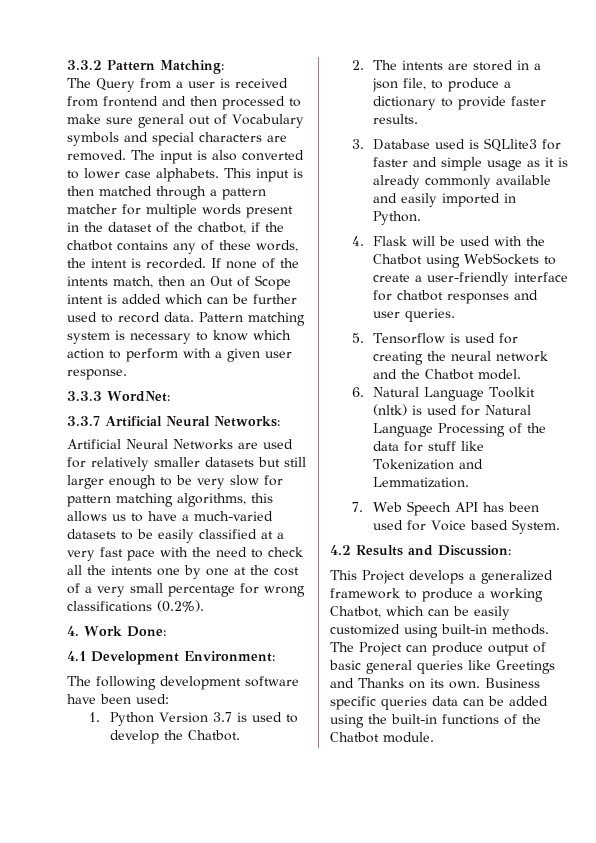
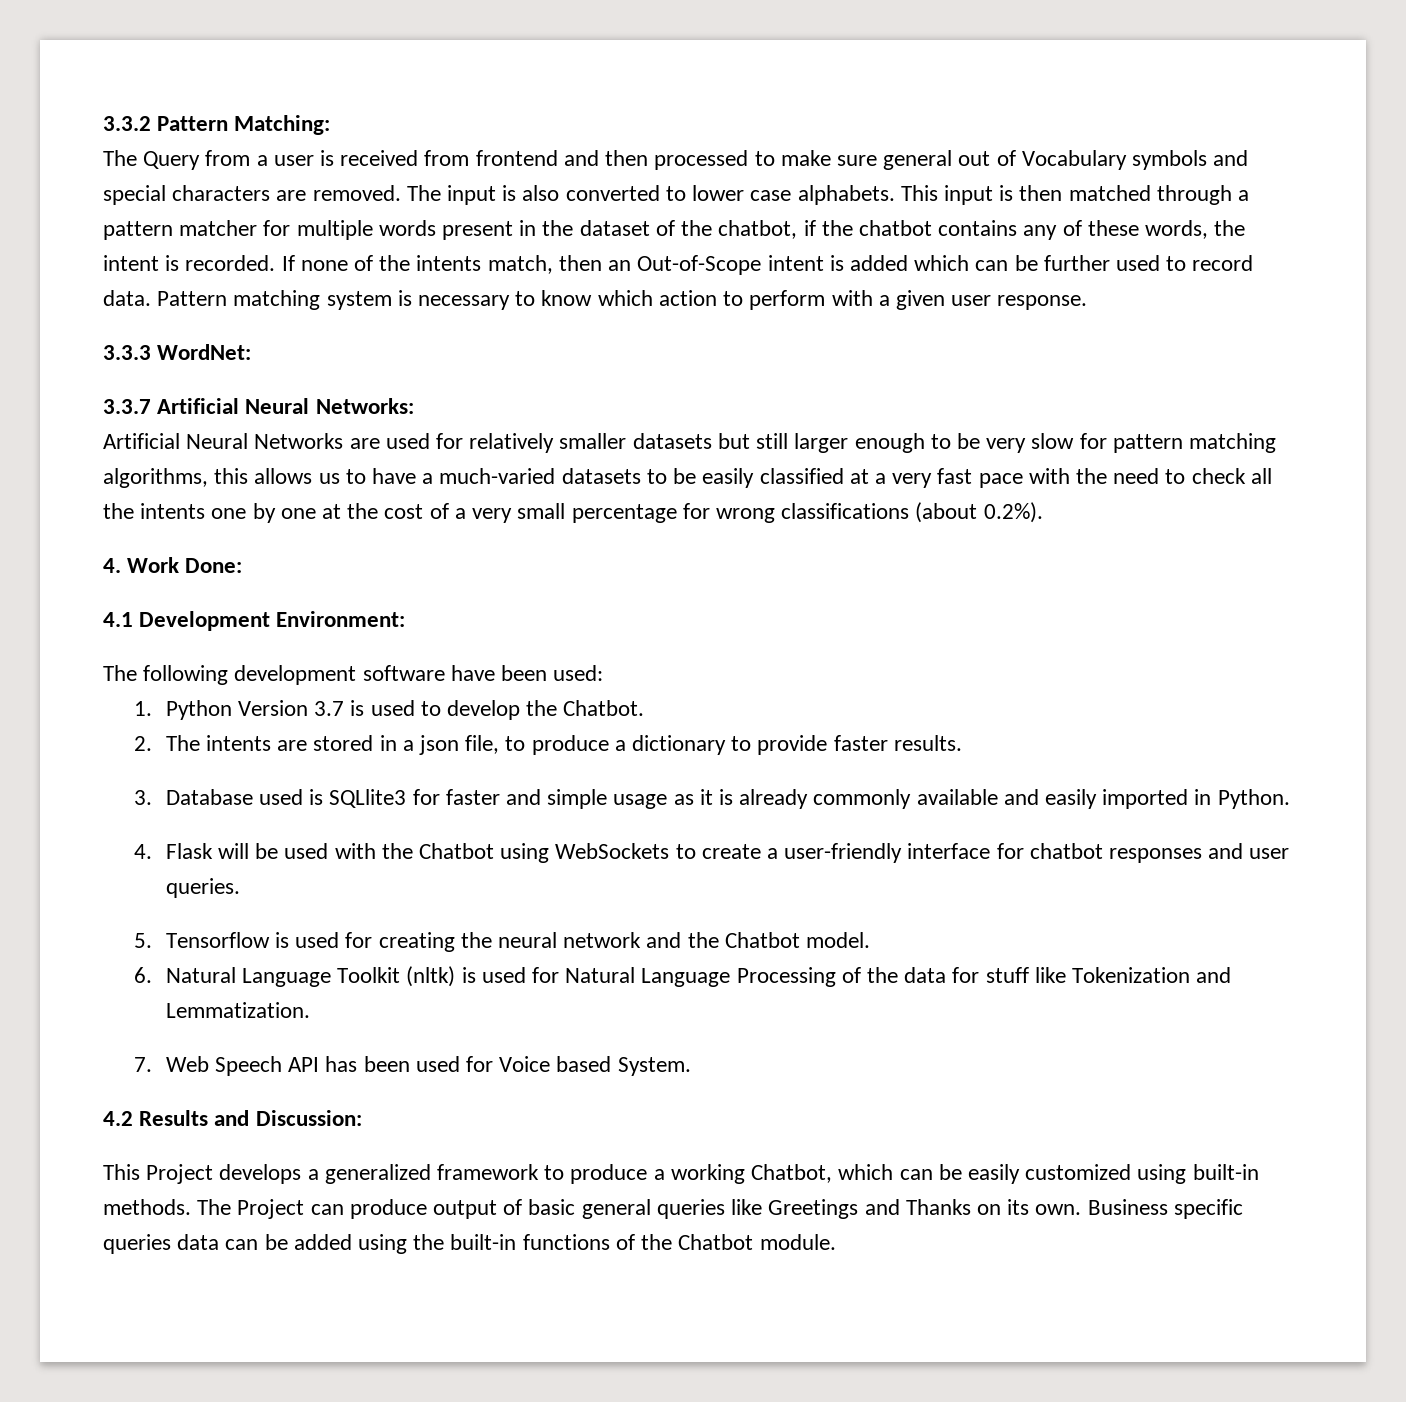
[210,275,291,290] Out of Scope -> [637,255,762,275] Out-of-Scope
[157,600,204,612] (0.2%). -> [915,502,1043,523] (about 0.2%).

